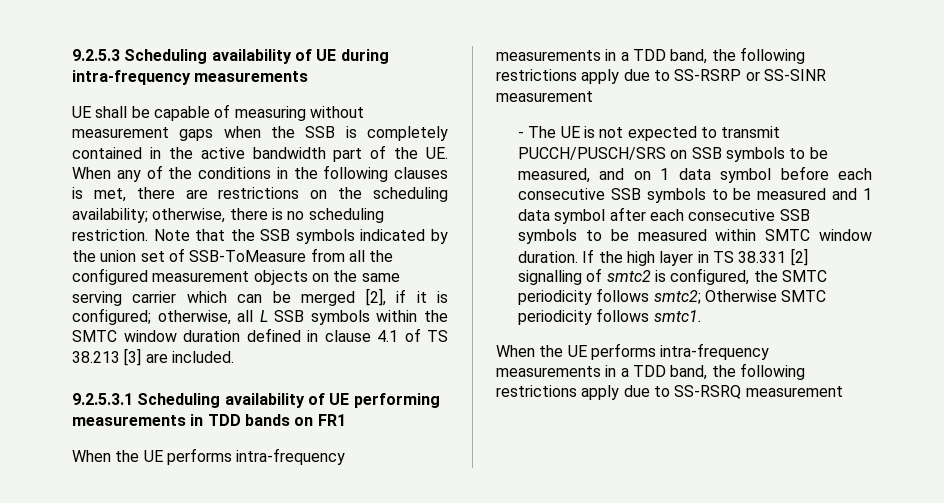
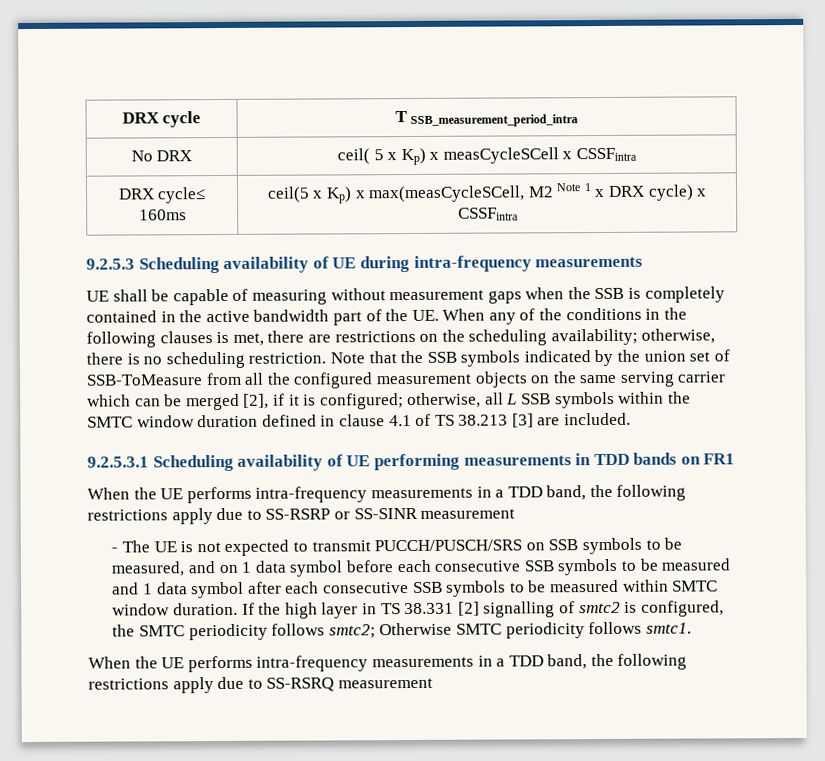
(72, 55) none -> [121,111,202,128] [394,111,579,128] [130,150,193,162] [336,147,638,166] [117,187,207,204] [138,209,187,221] [266,183,708,204] [457,207,519,221] DRX cycle | T SSB_measurement_period_intra // No DRX | ceil( 5 x Kp) x measCycleSCell x CSSFintra // DRX cycle≤ 160ms | ceil(5 x Kp) x max(measCycleSCell, M2 Note 1 x DRX cycle) x CSSFintra //

